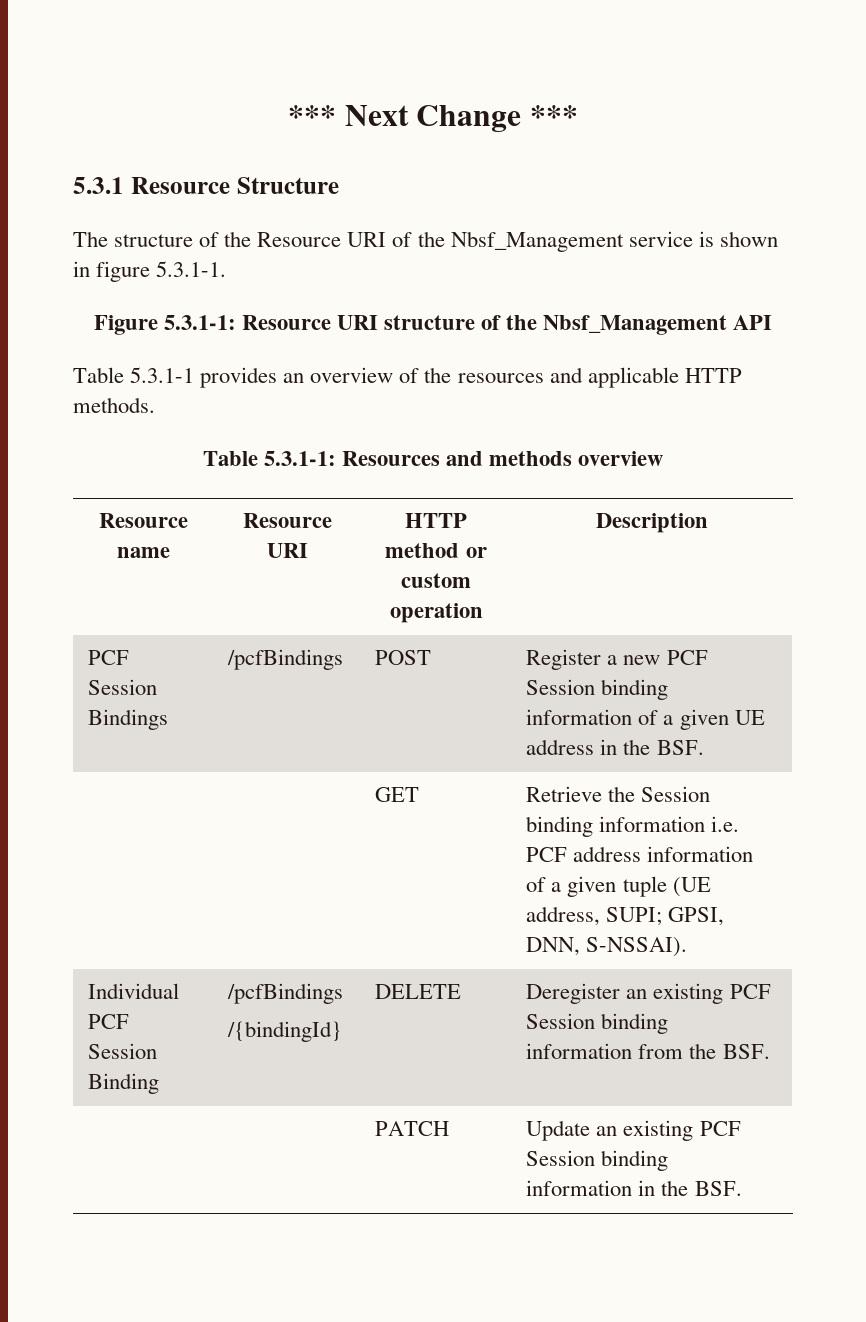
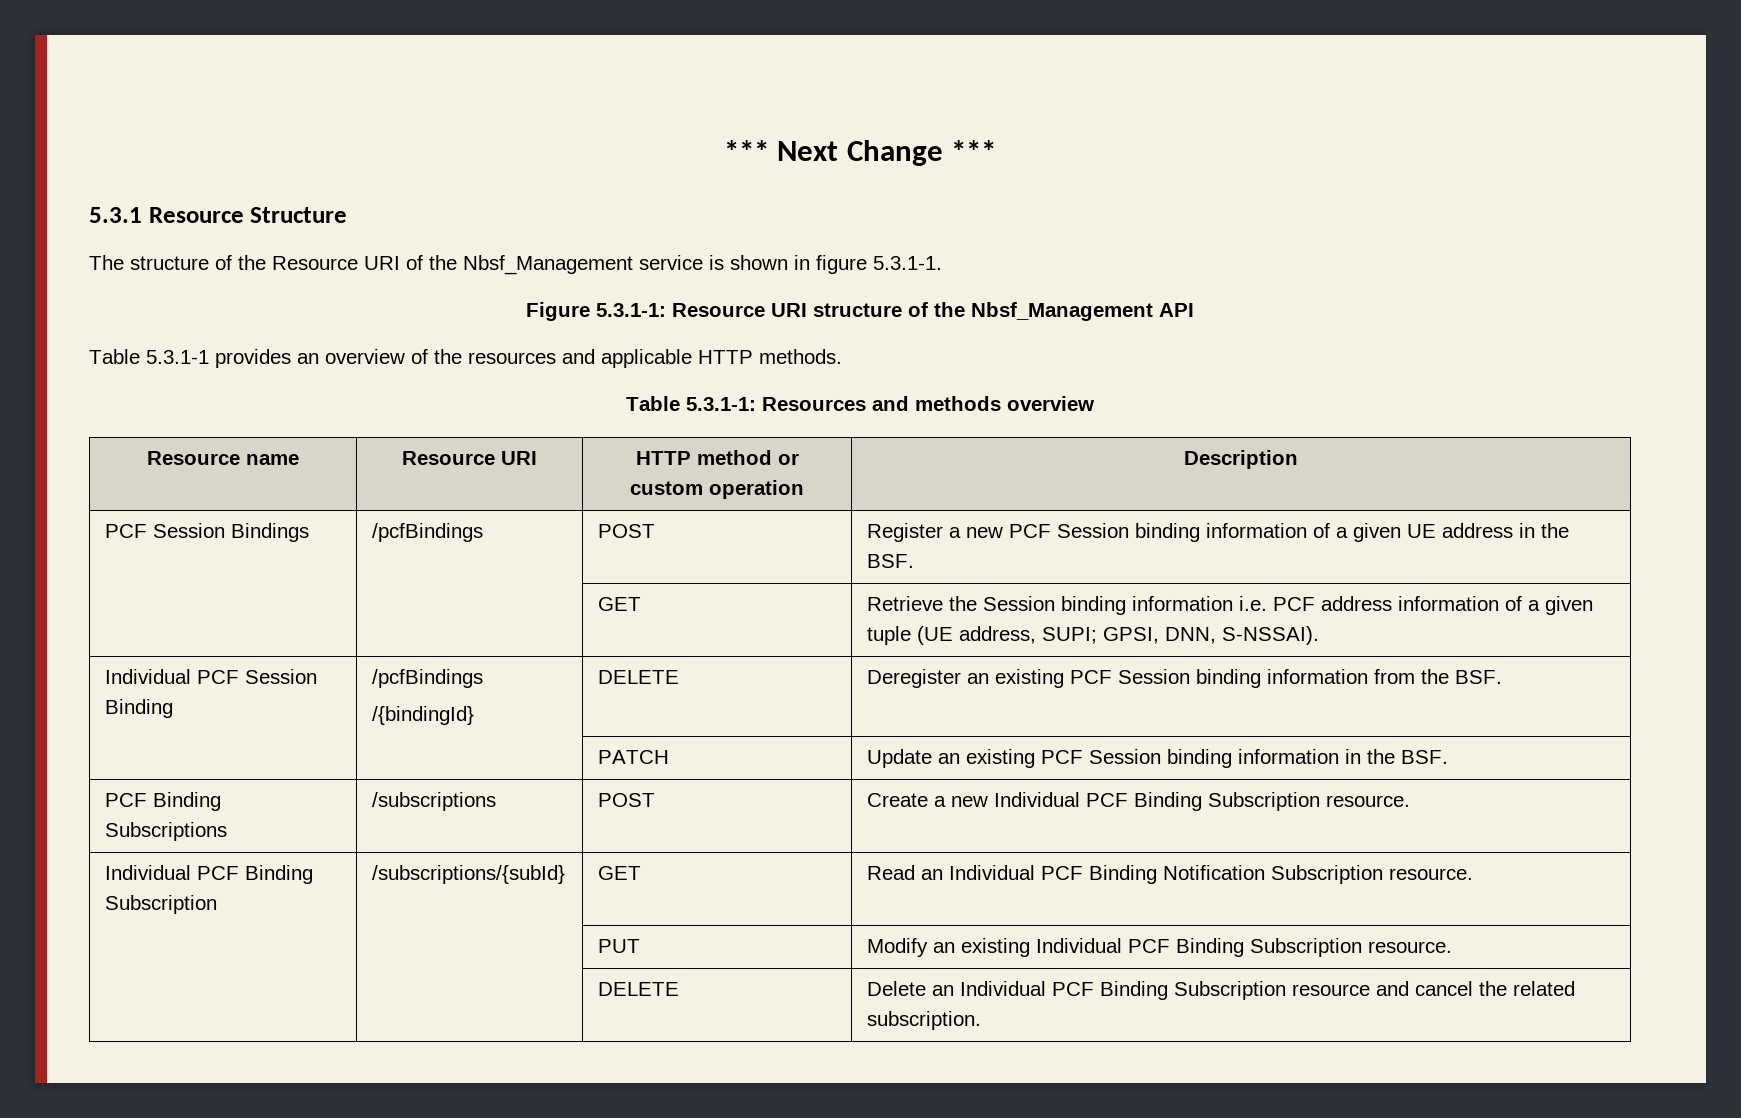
(742, 1188) none -> [104,792,221,811] [104,822,227,841] [371,792,496,811] [597,793,655,807] [866,792,1410,811] [104,865,313,884] [104,895,217,914] [371,865,565,884] [597,866,641,880] [866,865,1473,884] [597,939,640,953] [866,938,1452,957] [597,982,679,996] [866,981,1575,1000] [866,1011,981,1030] // PCF Binding Subscriptions | /subscriptions | POST | Create a new Individual PCF Binding Subscription resource. // Individual PCF Binding Subscription | /subscriptions/{subId} | GET | Read an Individual PCF Binding Notification Subscription resource. // | | PUT | Modify an existing Individual PCF Binding Subscription resource. // | | DELETE | Delete an Individual PCF Binding Subscription resource and cancel the related subscription.

